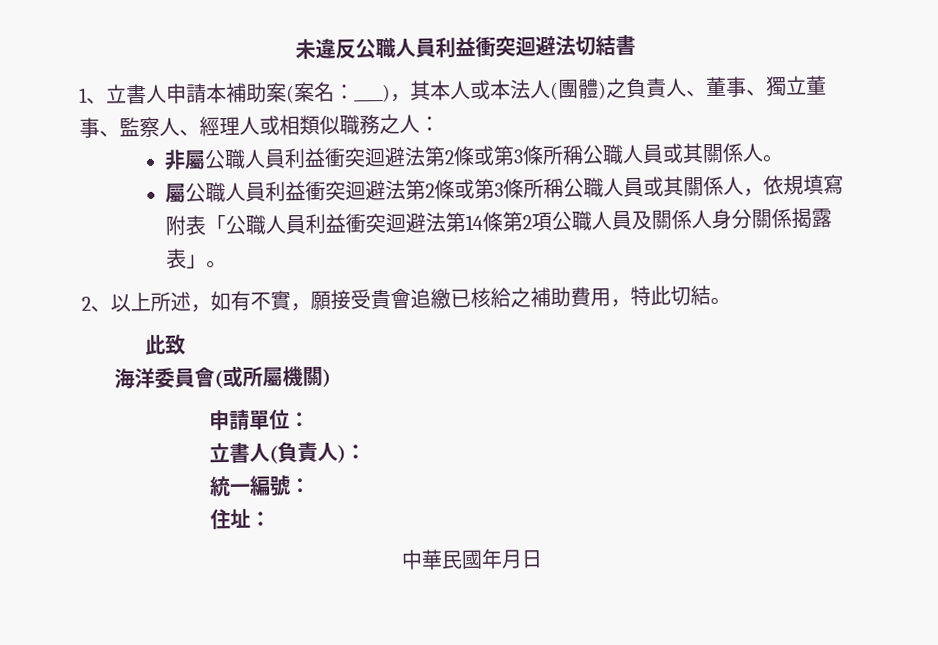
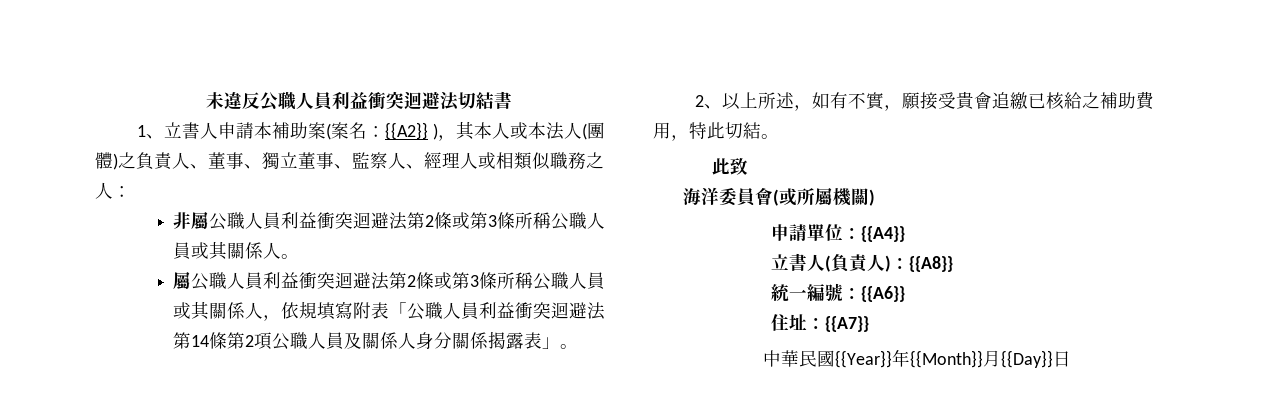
[354,83,391,103] ____) -> [385,122,439,140] {{A2}} )
(311, 419) none -> [861,226,906,242] {{A4}}
(367, 452) none -> [909,256,954,272] {{A8}}
(312, 485) none -> [861,286,906,302] {{A6}}
(272, 519) none -> [825,316,870,332] {{A7}}
[481,548,523,569] 年月 -> [835,349,1053,368] {{Year}}年{{Month}}月{{Day}}

